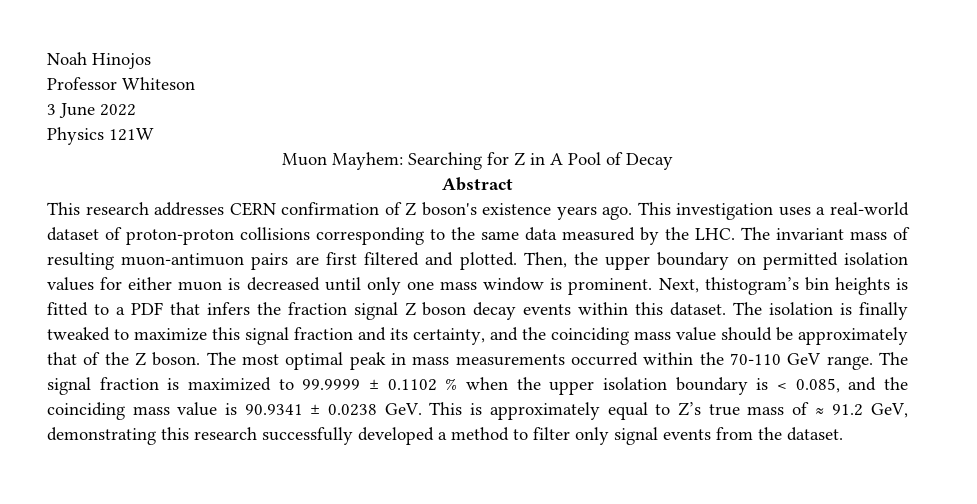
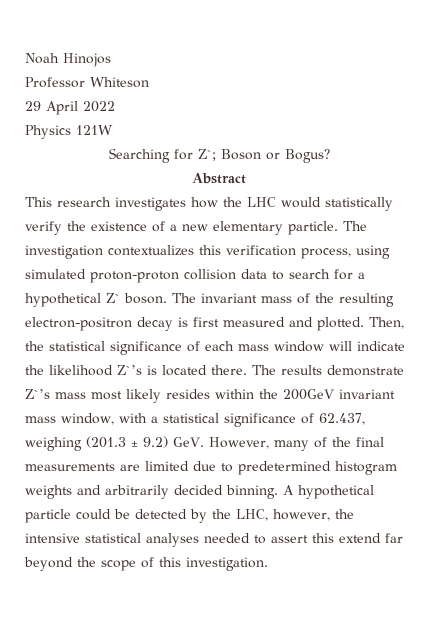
[47,103,95,118] 3 June -> [25,101,78,115] 29 April
[282,152,673,170] [442,177,513,191] [47,202,909,220] [47,227,910,245] [47,252,908,270] [47,277,909,295] [47,302,908,320] [47,327,908,345] [47,352,909,370] [47,377,908,395] [47,402,909,420] [47,427,843,445] Muon Mayhem: Searching for Z in A Pool of Decay // Abstract // This research addresses CERN confirmation of Z boson's existence years ago. This investigation uses a real-world dataset of proton-proton collisions corresponding to the same data measured by the LHC. The invariant mass of resulting muon-antimuon pairs are first filtered and plotted. Then, the upper boundary on permitted isolation values for either muon is decreased until only one mass window is prominent. Next, thistogram’s bin heights is fitted to a PDF that infers the fraction signal Z boson decay events within this dataset. The isolation is finally tweaked to maximize this signal fraction and its certainty, and the coinciding mass value should be approximately that of the Z boson. The most optimal peak in mass measurements occurred within the 70-110 GeV range. The signal fraction is maximized to 99.9999 ± 0.1102 % when the upper isolation boundary is < 0.085, and the coinciding mass value is 90.9341 ± 0.0238 GeV. This is approximately equal to Z’s true mass of ≈ 91.2 GeV, demonstrating this research successfully developed a method to filter only signal events from the dataset. -> [108,148,330,163] [192,173,246,184] [25,197,393,211] [25,221,367,235] [25,245,390,259] [25,269,365,283] [25,293,394,307] [25,317,404,331] [25,341,405,355] [25,365,404,376] [25,389,395,403] [25,413,365,427] [25,436,384,451] [25,461,397,475] [25,485,374,499] [25,509,354,523] [25,533,403,547] [24,557,268,571] Searching for Z`; Boson or Bogus? // Abstract // This research investigates how the LHC would statistically verify the existence of a new elementary particle. The investigation contextualizes this verification process, using simulated proton-proton collision data to search for a hypothetical Z` boson. The invariant mass of the resulting electron-positron decay is first measured and plotted. Then, the statistical significance of each mass window will indicate the likelihood Z`’s is located there. The results demonstrate Z`’s mass most likely resides within the 200GeV invariant mass window, with a statistical significance of 62.437, weighing (201.3 ± 9.2) GeV. However, many of the final measurements are limited due to predetermined histogram weights and arbitrarily decided binning. A hypothetical particle could be detected by the LHC, however, the intensive statistical analyses needed to assert this extend far beyond the scope of this investigation.

